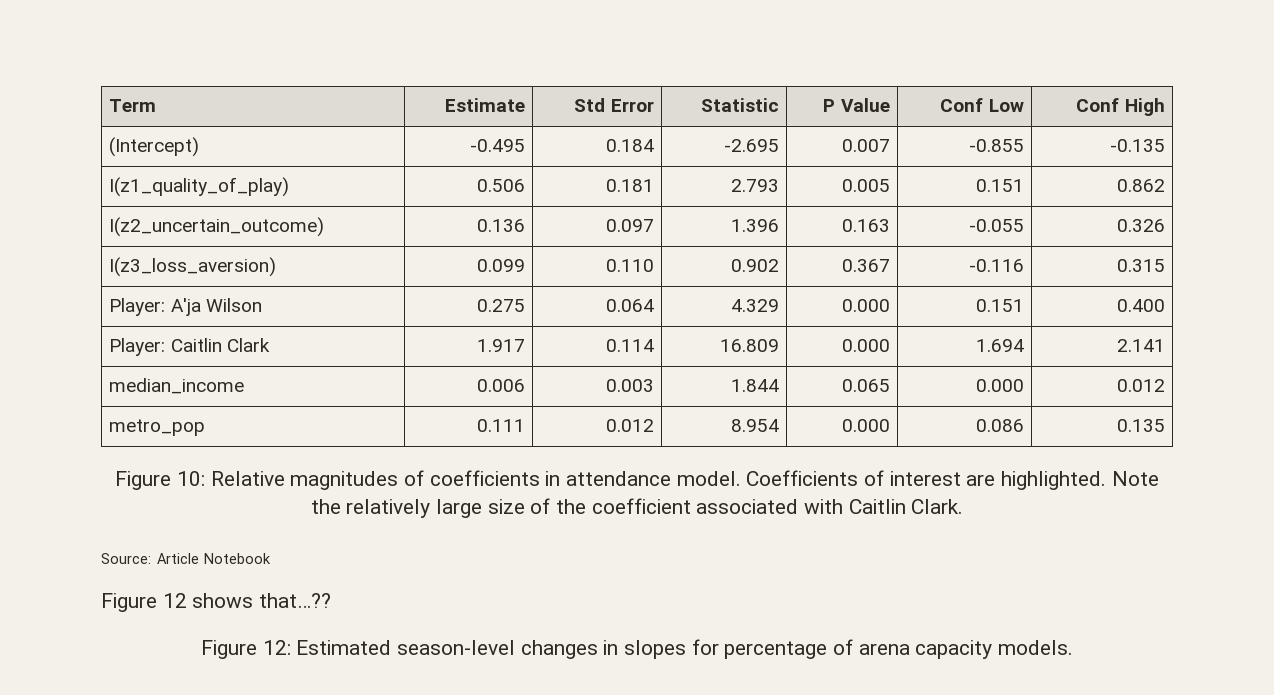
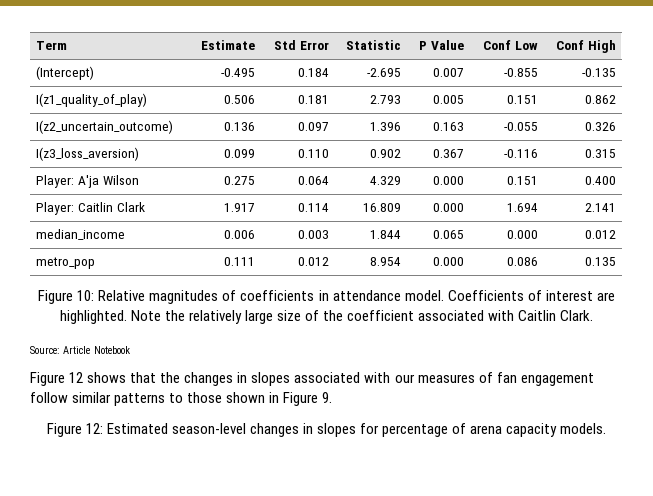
[259,593,332,608] that…?? -> [130,372,594,386] [30,392,333,406] that the changes in slopes associated with our measures of fan engagement follow similar patterns to those shown in Figure 9.

